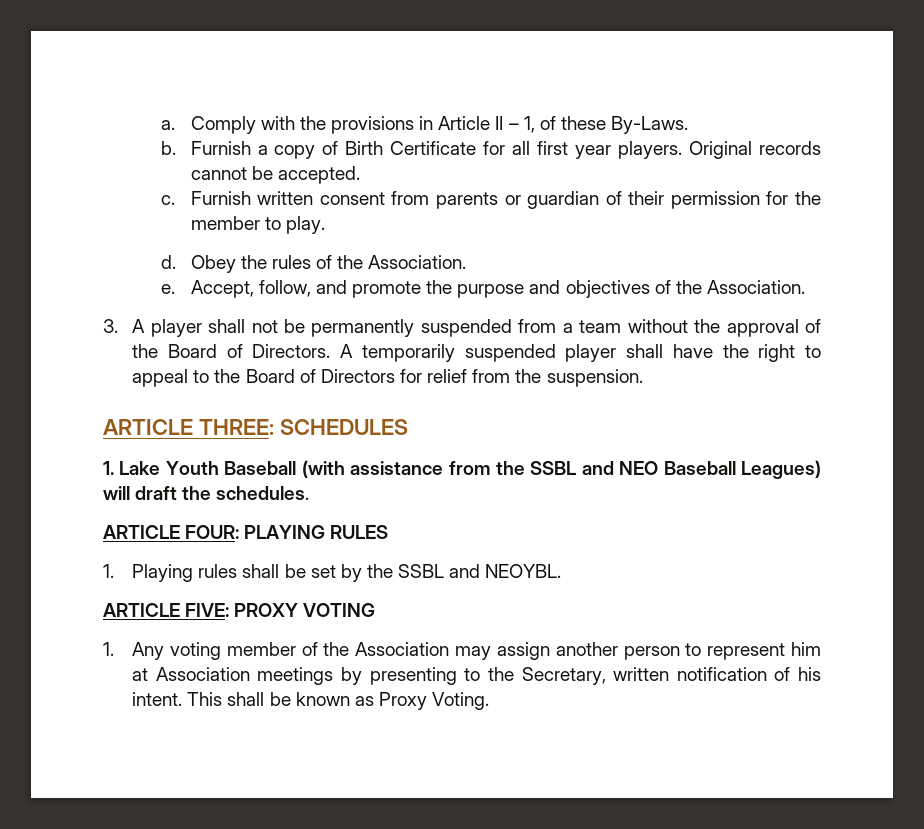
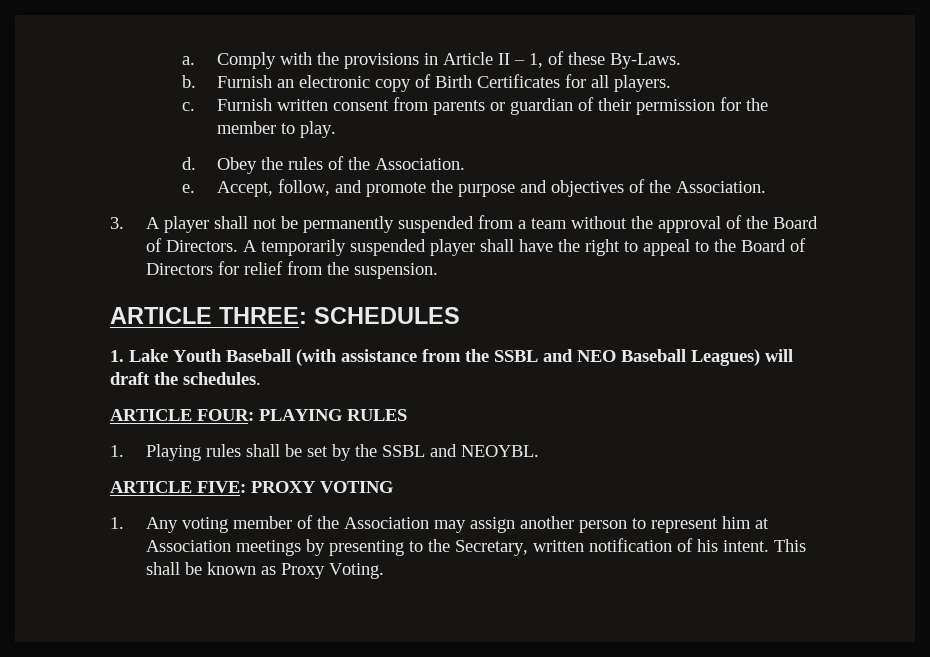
[257,145,268,155] a -> [277,75,371,88] an electronic
[390,141,477,155] Certificate -> [477,74,561,88] Certificates
[537,141,612,159] first year -> (610, 81) none
[689,141,821,159] [190,166,360,184] Original records cannot be accepted. -> (672, 83) none

